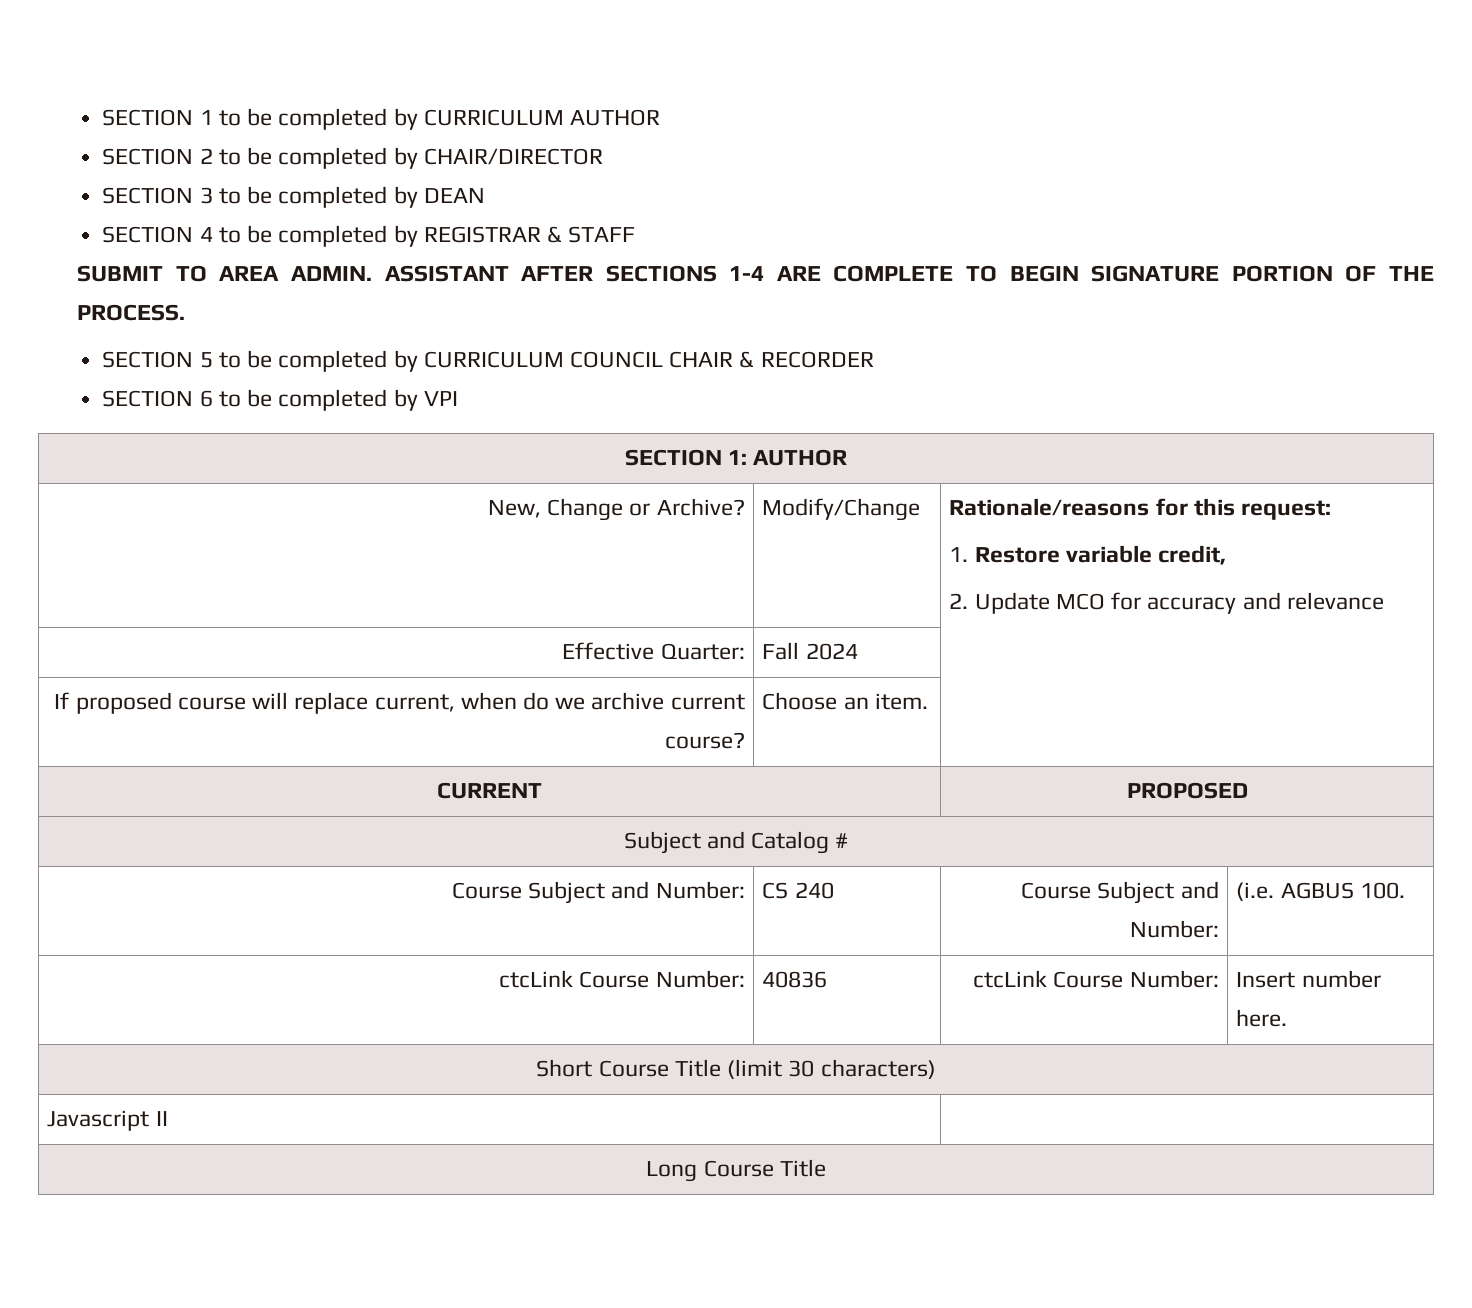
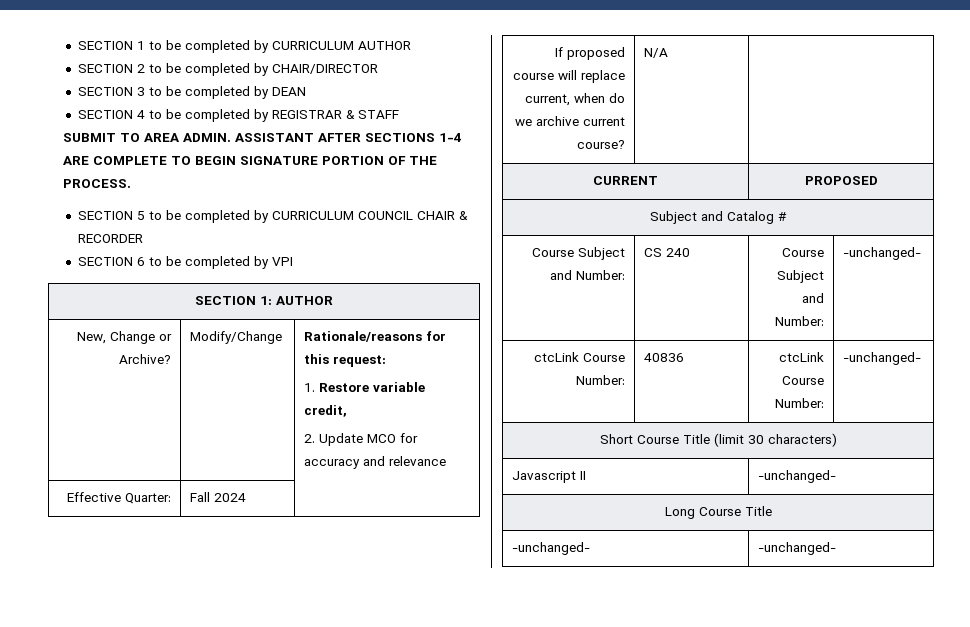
[762,692,928,710] Choose an item. -> [644,48,669,58] N/A
[1236,882,1405,901] (i.e. AGBUS 100. -> [843,247,922,260] -unchanged-
[1236,970,1381,988] [1236,1009,1288,1027] Insert number here. -> [843,352,922,365] -unchanged-
(168, 1118) none -> [758,470,837,483] -unchanged-
(826, 1168) none -> [512,542,591,555] [758,542,837,555] // -unchanged- | -unchanged-

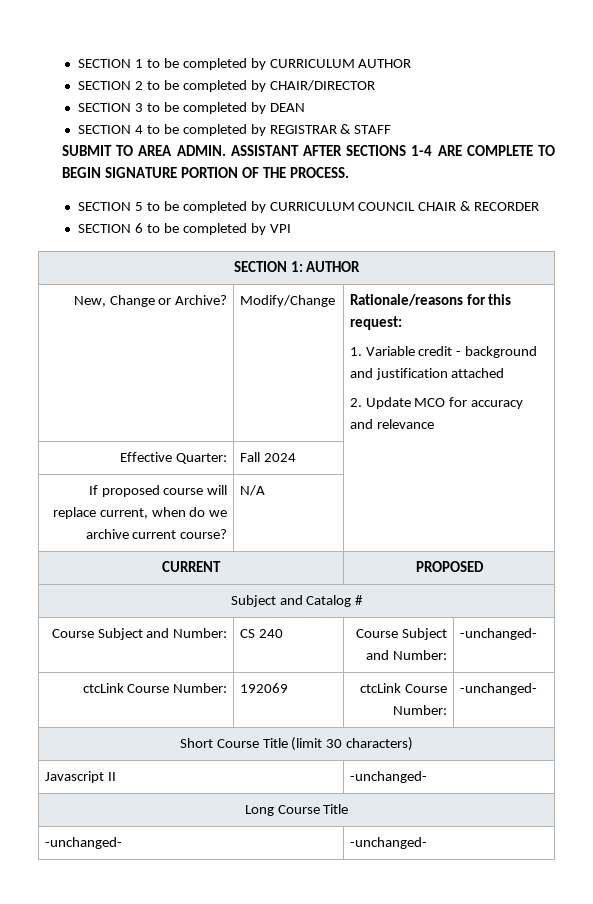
[319,382,426,392] [304,405,348,417] Restore variable credit, -> [365,346,538,358] [349,368,505,380] Variable credit - background and justification attached
[644,353,685,362] 40836 -> [239,683,288,693] 192069

